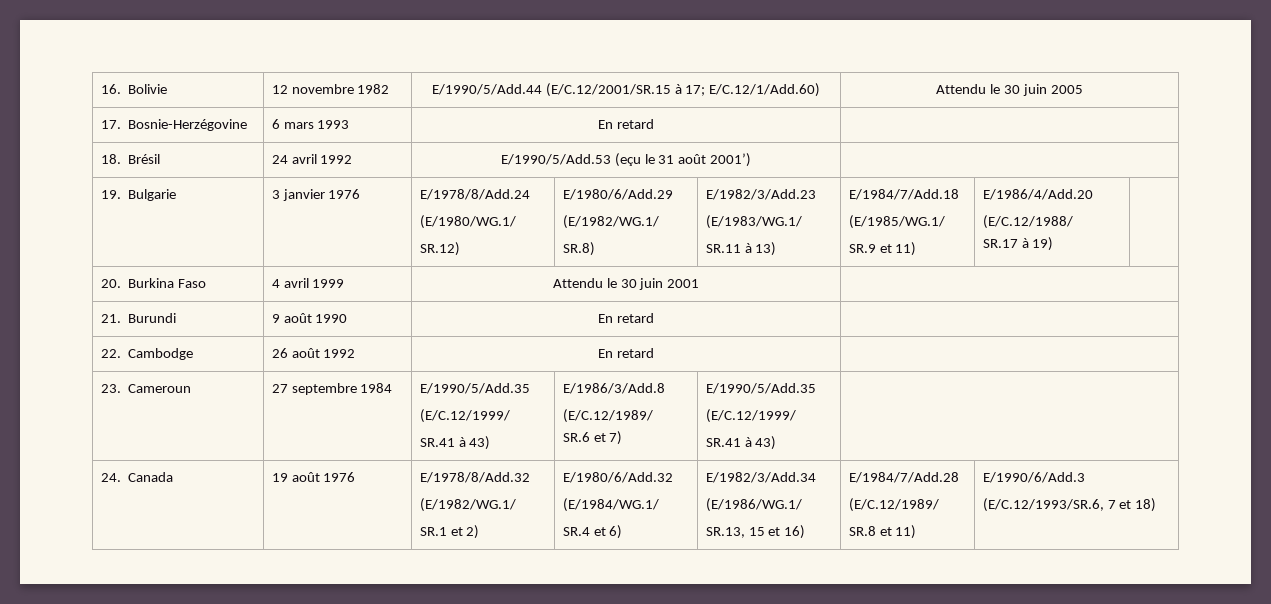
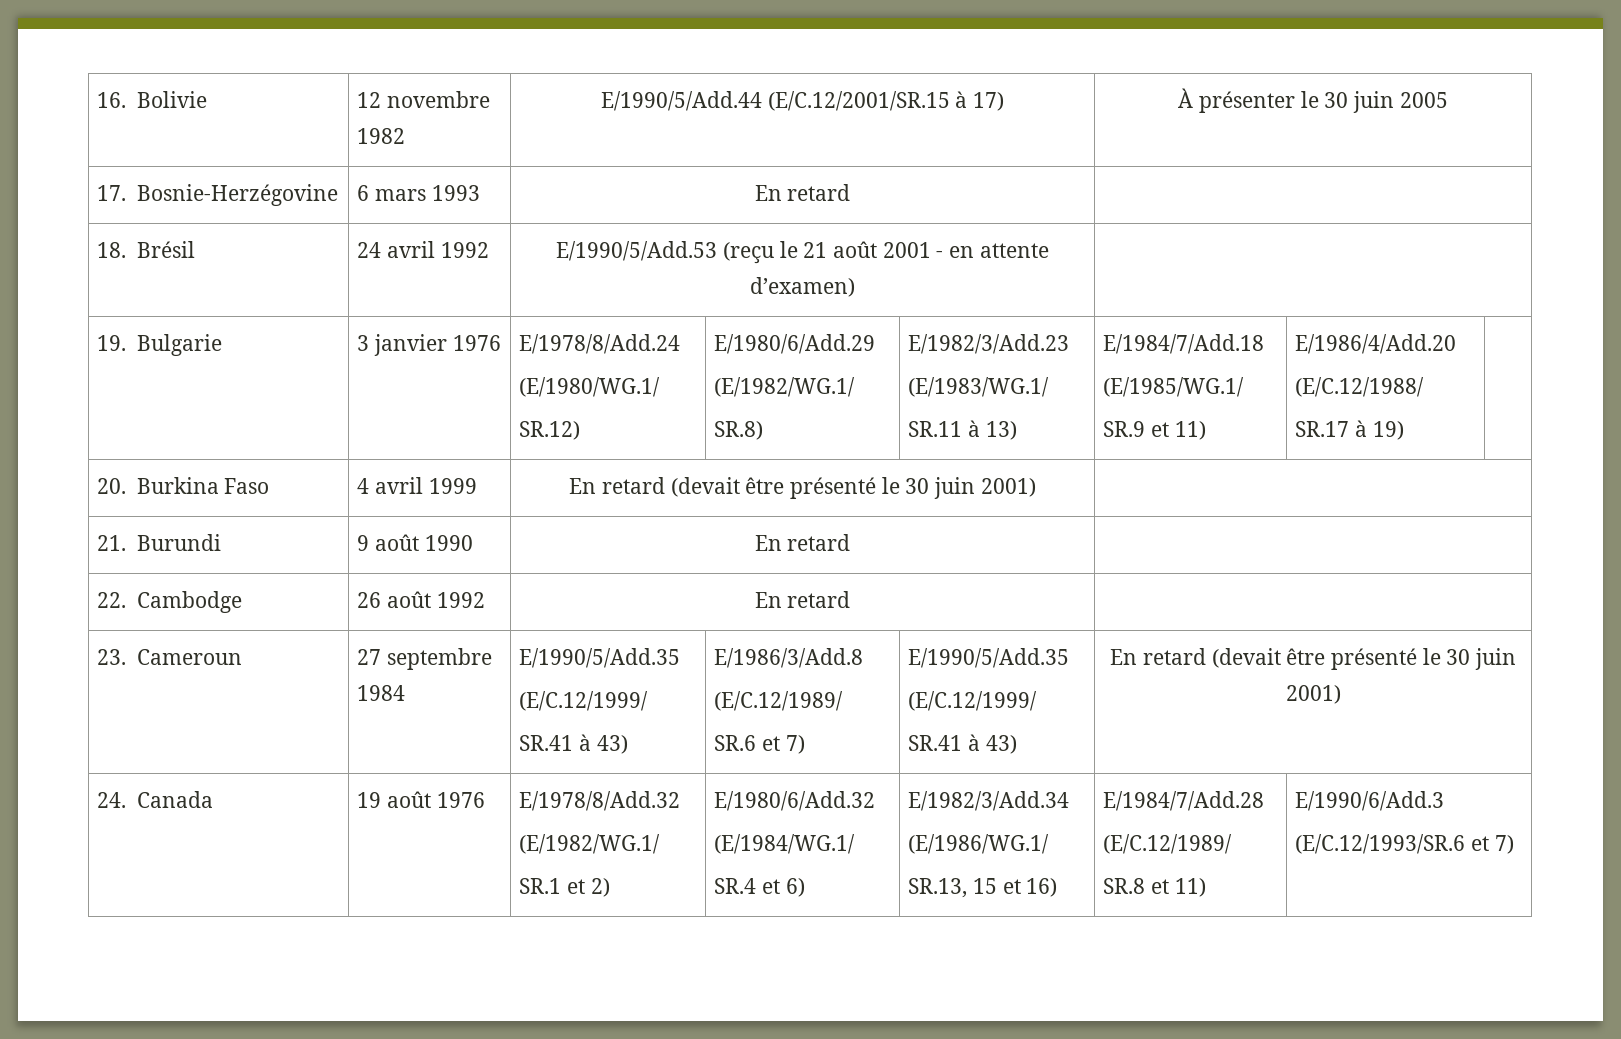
[685,83,821,97] [936,84,987,94] 17; E/C.12/1/Add.60) | Attendu -> [973,92,1005,111] [1178,88,1295,113] 17) | À présenter
[614,153,752,167] (eçu le 31 août 2001’) -> [722,241,1049,264] [750,277,856,297] (reçu le 21 août 2001 - en attente d’examen)
[552,278,700,290] Attendu le 30 juin 2001 -> [569,477,1036,499] En retard (devait être présenté le 30 juin 2001)
(777, 443) none -> [1110,648,1516,670] [1285,685,1341,704] En retard (devait être présenté le 30 juin 2001)
[982,498,1157,512] (E/C.12/1993/SR.6, 7 et 18) -> [1295,834,1514,854] (E/C.12/1993/SR.6 et 7)

